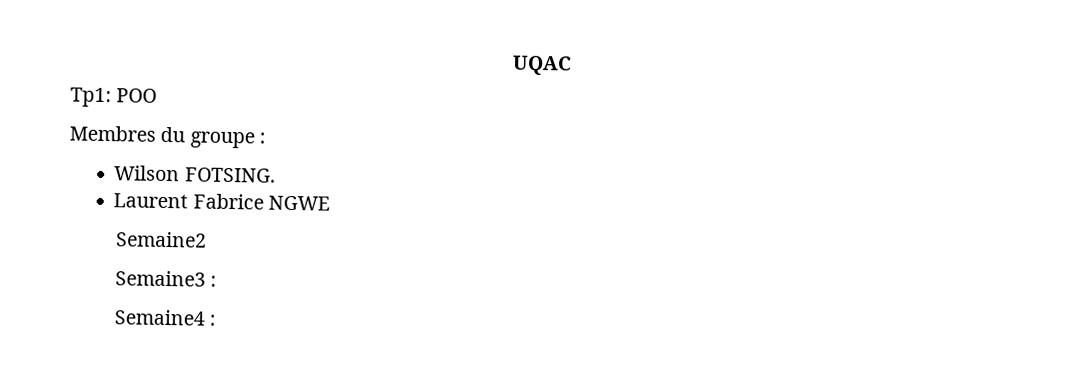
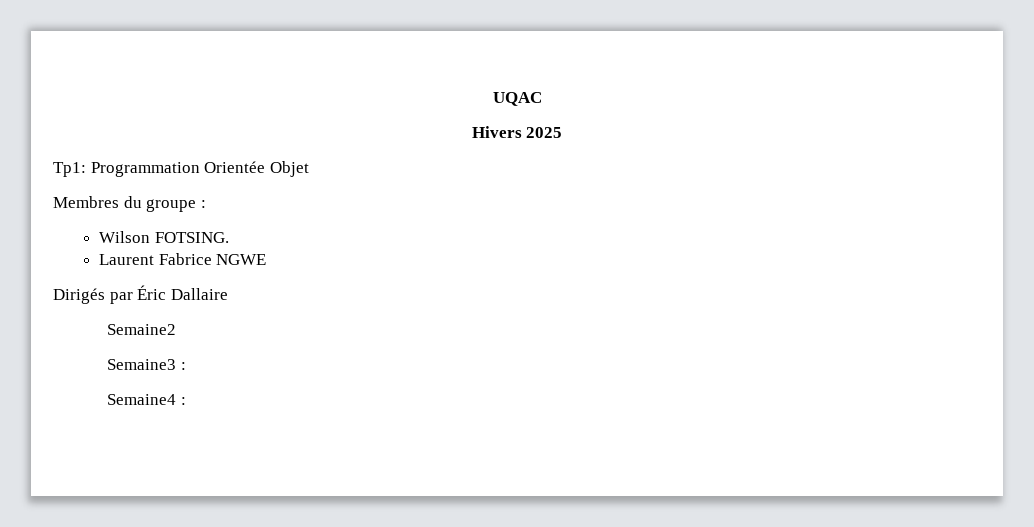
(572, 65) none -> [471,126,563,138] // Hivers 2025
[116,88,158,103] POO -> [90,161,309,177] Programmation Orientée Objet
(330, 203) none -> [53,285,228,304] // Dirigés par Éric Dallaire

